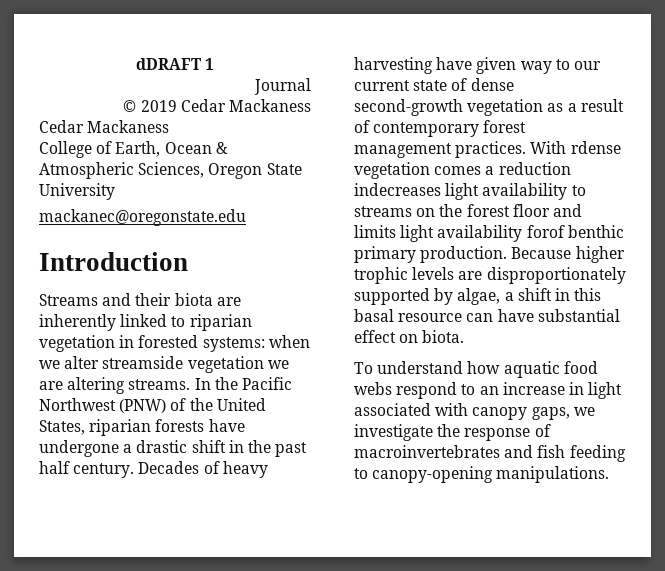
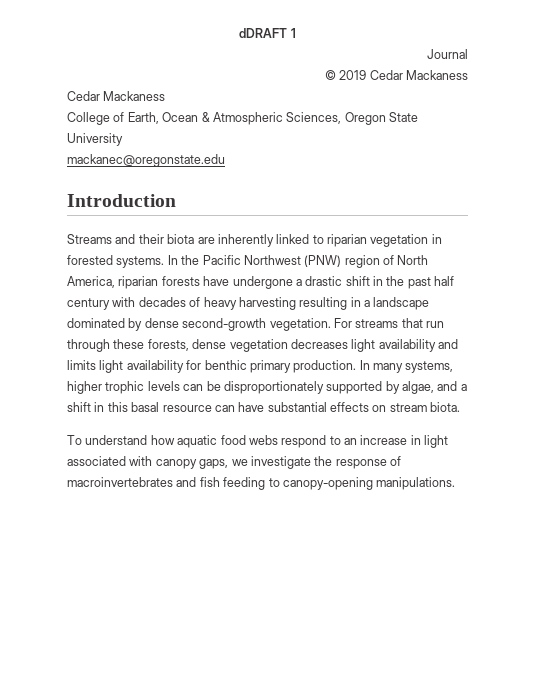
[202,335,310,352] [39,356,289,373] [39,377,191,394] systems: when we alter streamside vegetation we are altering streams. -> [116,256,165,268] systems.
[170,398,266,411] [39,420,85,435] of the United States, -> [344,255,429,268] [67,276,115,288] region of North America,
[73,461,268,478] [354,57,601,74] [354,78,514,91] [354,99,624,116] [354,120,527,137] [354,141,621,158] [354,162,571,179] [354,183,586,200] [354,204,550,217] century. Decades of heavy harvesting have given way to our current state of dense second-growth vegetation as a result of contemporary forest management practices. With rdense vegetation comes a reduction indecreases light availability to streams on the forest floor -> [67,297,430,310] [67,318,444,331] [67,339,436,352] century with decades of heavy harvesting resulting in a landscape dominated by dense second-growth vegetation. For streams that run through these forests, dense vegetation decreases light availability
[526,225,565,238] forof -> [186,360,202,370] for
[511,247,572,259] Because -> [359,360,454,373] In many systems,
[458,271,483,280] are -> [183,381,221,391] can be
(501, 296) none -> [437,381,458,391] and
[354,330,419,343] effect on -> [330,402,427,412] effects on stream

